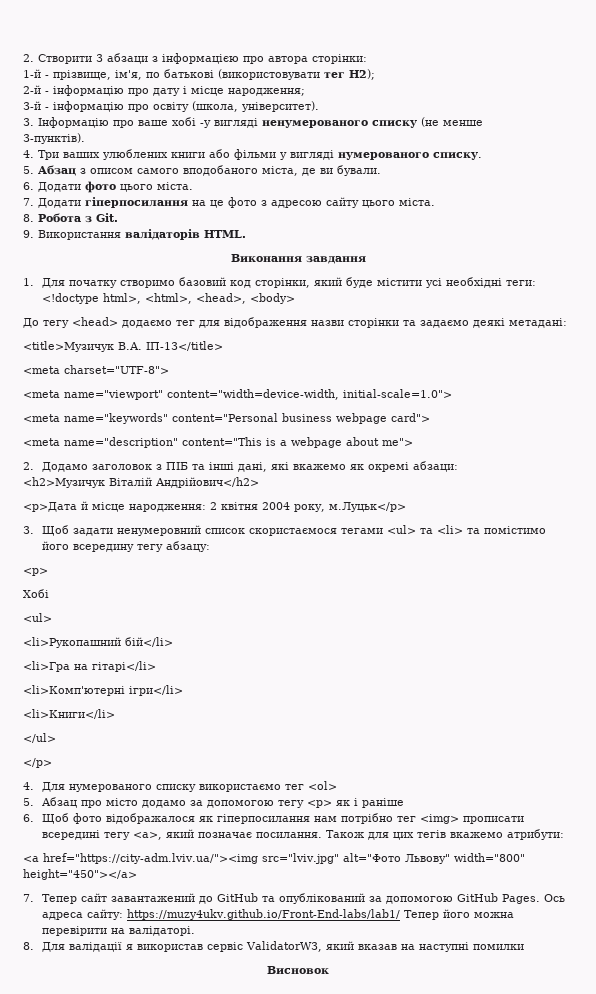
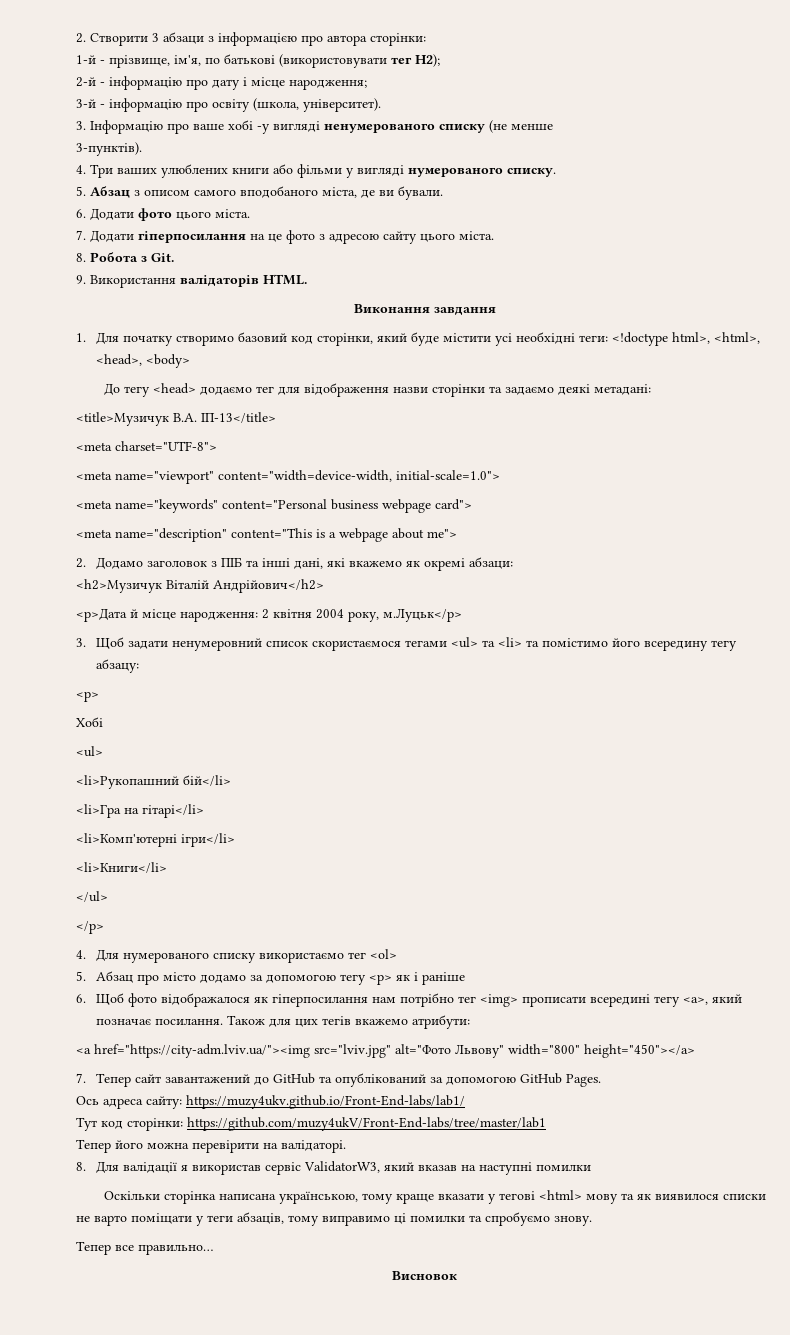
(540, 899) none -> (601, 1080) //
(400, 914) none -> [76,1117,546,1131] // Тут код сторінки: https://github.com/muzy4ukV/Front-End-labs/tree/master/lab1 //
(524, 947) none -> [103,1190,766,1204] [76,1212,592,1226] [76,1241,213,1255] // Оскільки сторінка написана українською, тому краще вказати у тегові <html> мову та як виявилося списки не варто поміщати у теги абзаців, тому виправимо ці помилки та спробуємо знову. // Тепер все правильно…

